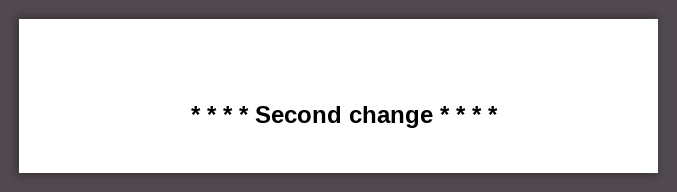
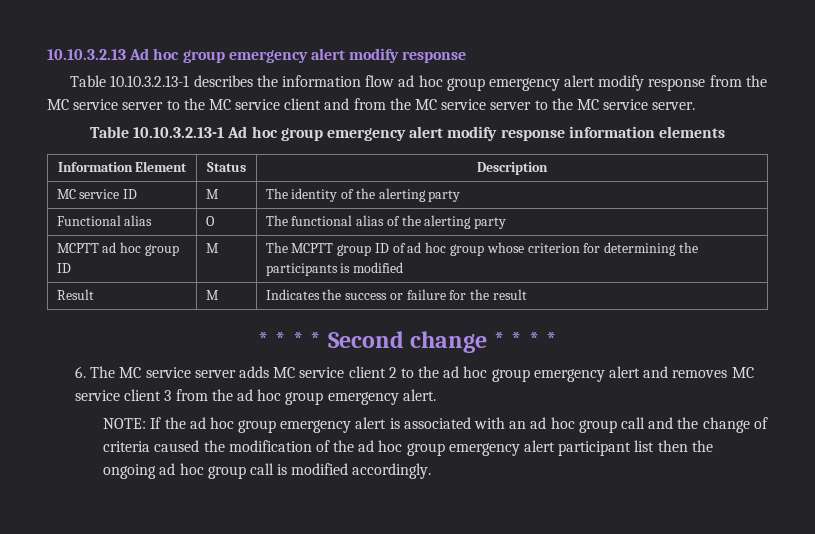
(190, 114) none -> [47,48,467,63] [70,75,767,91] [47,98,696,110] [90,126,725,141] [57,161,188,172] [207,162,246,172] [477,162,548,175] [56,189,138,199] [205,189,219,199] [265,188,461,202] [56,215,153,226] [205,216,215,226] [265,215,507,229] [56,242,179,256] [56,263,71,273] [205,243,219,253] [265,242,698,256] [265,262,404,276] [56,289,94,300] [205,290,219,300] [265,289,527,300] 10.10.3.2.13 Ad hoc group emergency alert modify response // Table 10.10.3.2.13-1 describes the information flow ad hoc group emergency alert modify response from the MC service server to the MC service client and from the MC service server to the MC service server. // Table 10.10.3.2.13-1 Ad hoc group emergency alert modify response information elements // Information Element | Status | Description // MC service ID | M | The identity of the alerting party // Functional alias | O | The functional alias of the alerting party // MCPTT ad hoc group ID | M | The MCPTT group ID of ad hoc group whose criterion for determining the participants is modified // Result | M | Indicates the success or failure for the result //
(498, 114) none -> [75,366,754,382] [75,389,436,405] [103,417,768,433] [103,440,713,456] [103,463,432,479] // 6. The MC service server adds MC service client 2 to the ad hoc group emergency alert and removes MC service client 3 from the ad hoc group emergency alert. // NOTE: If the ad hoc group emergency alert is associated with an ad hoc group call and the change of criteria caused the modification of the ad hoc group emergency alert participant list then the ongoing ad hoc group call is modified accordingly.

